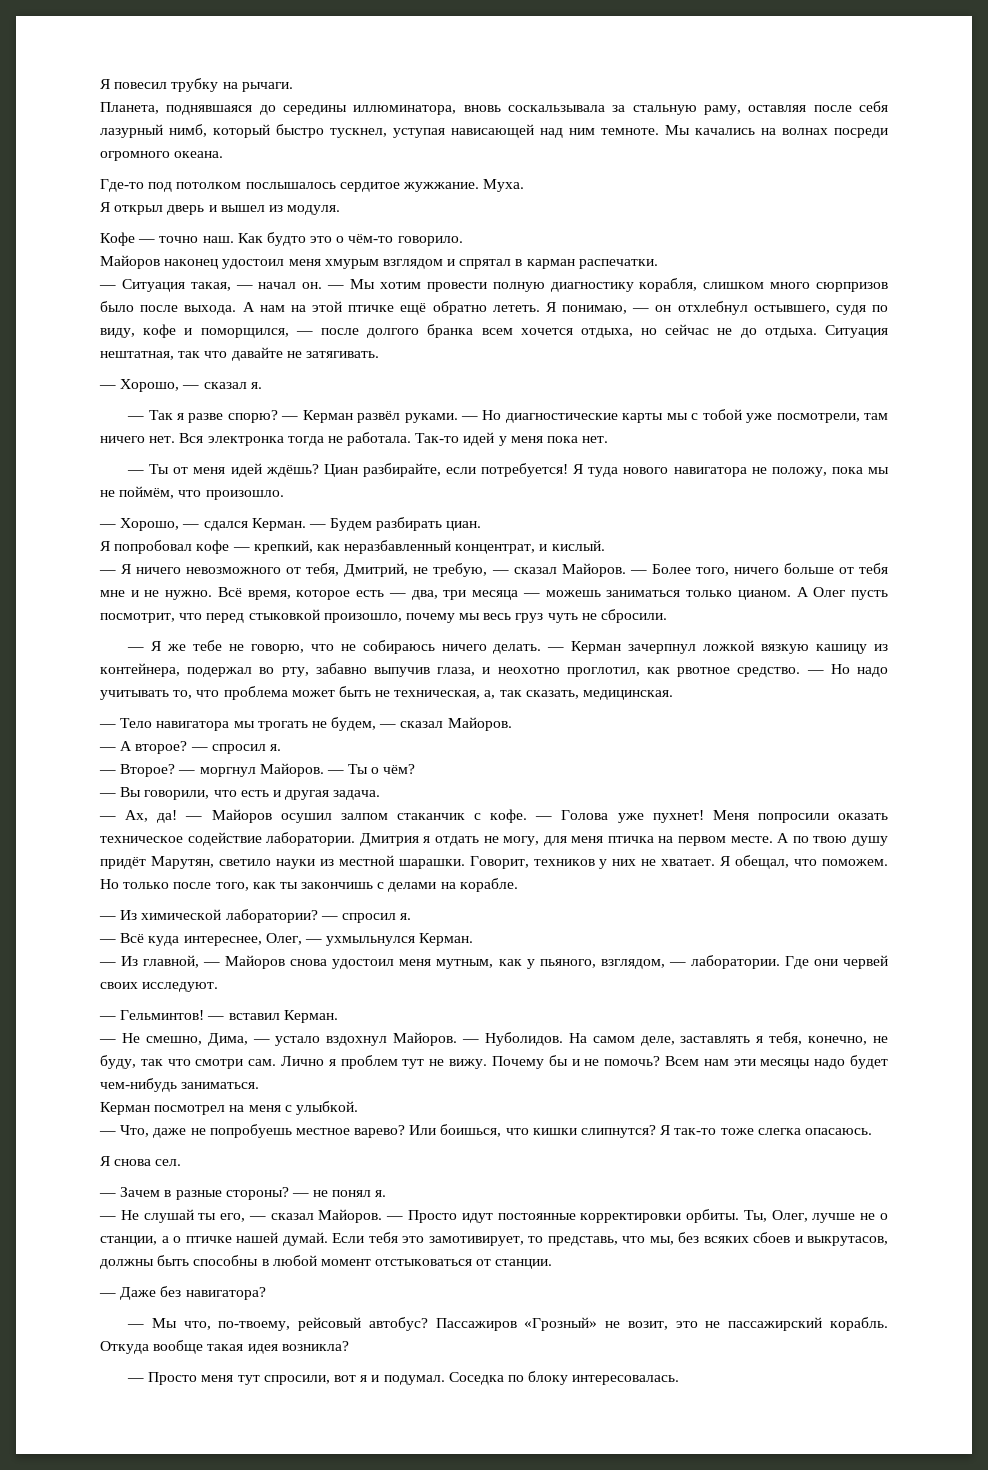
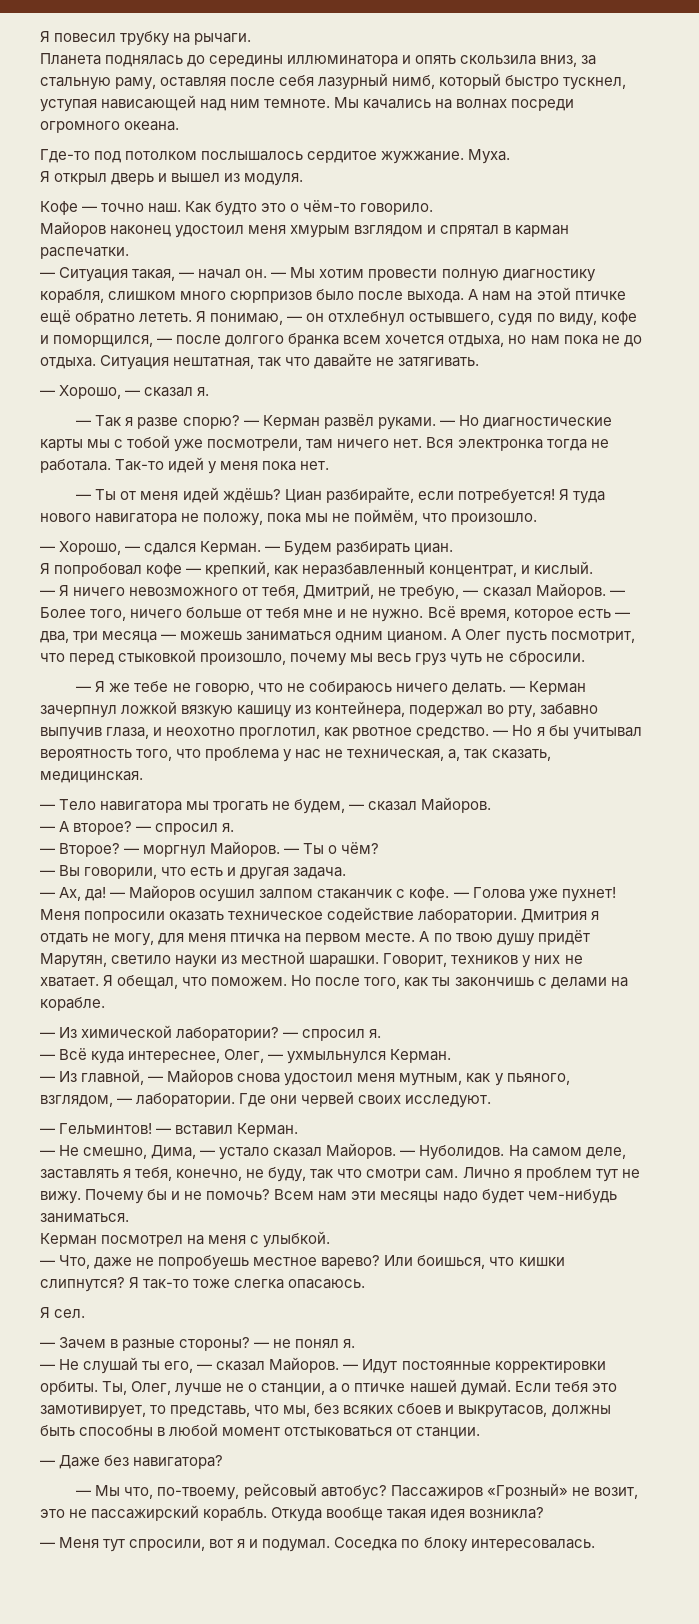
[100,102,605,115] Планета, поднявшаяся до середины иллюминатора, вновь соскальзывала -> [40,53,578,67] Планета поднялась до середины иллюминатора и опять скользила вниз,
[665,324,710,335] сейчас -> [530,335,598,345] нам пока
[686,590,733,597] только -> [335,631,384,643] одним
[857,667,889,677] [100,686,371,700] надо учитывать то, что проблема может быть -> [536,725,642,740] [40,747,322,762] я бы учитывал вероятность того, что проблема у нас
[123,882,170,889] только -> (312, 980) none
[326,1036,388,1046] вздохнул -> [273,1147,323,1157] сказал
[114,1159,152,1166] снова -> (50, 1312) none
[407,1210,493,1223] Просто идут -> [362,1359,398,1374] Идут
[148,1372,234,1385] Просто меня -> [59,1537,100,1548] Меня

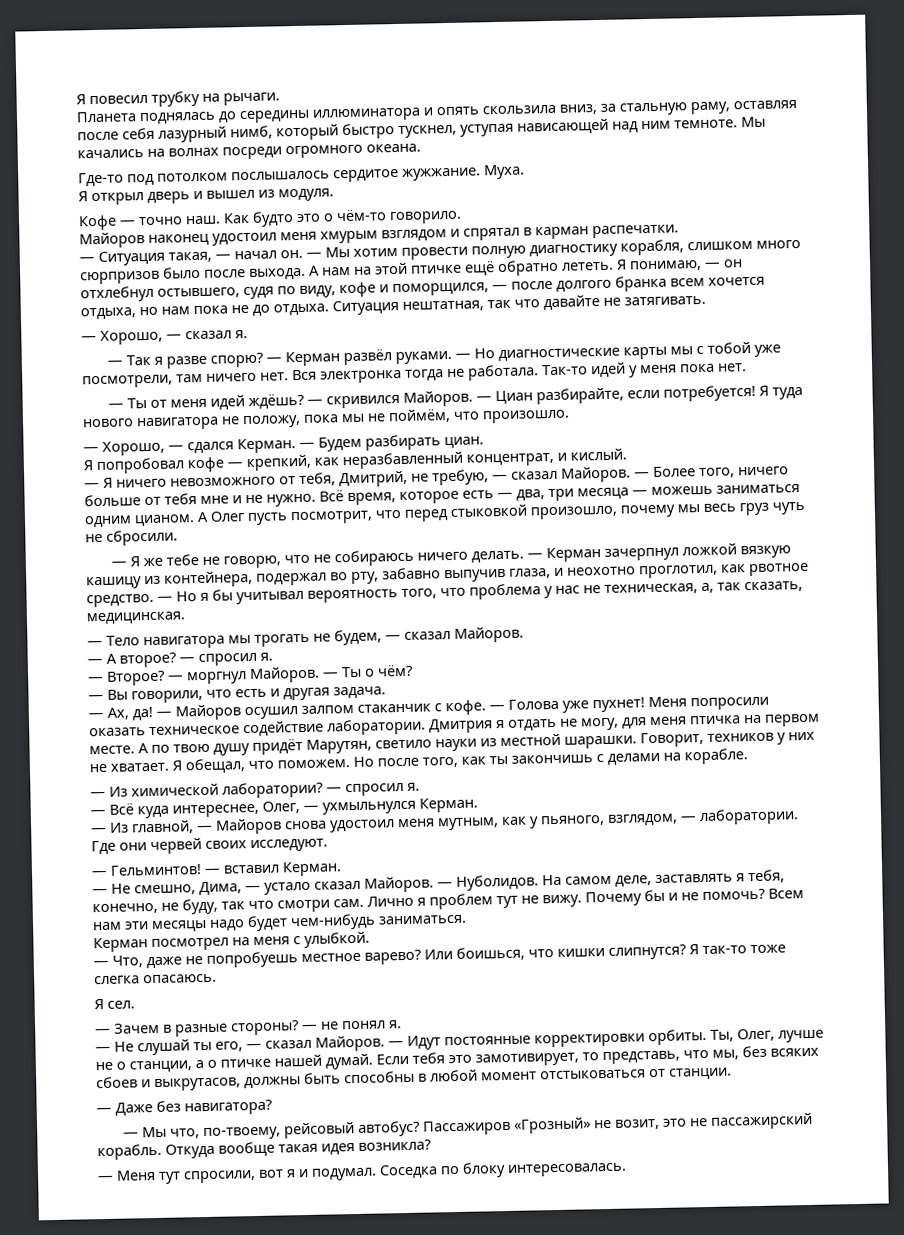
(281, 495) none -> [306,390,492,409] — скривился Майоров. —

